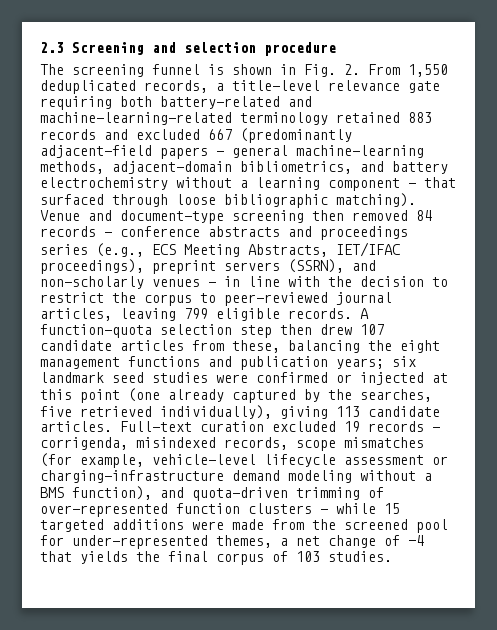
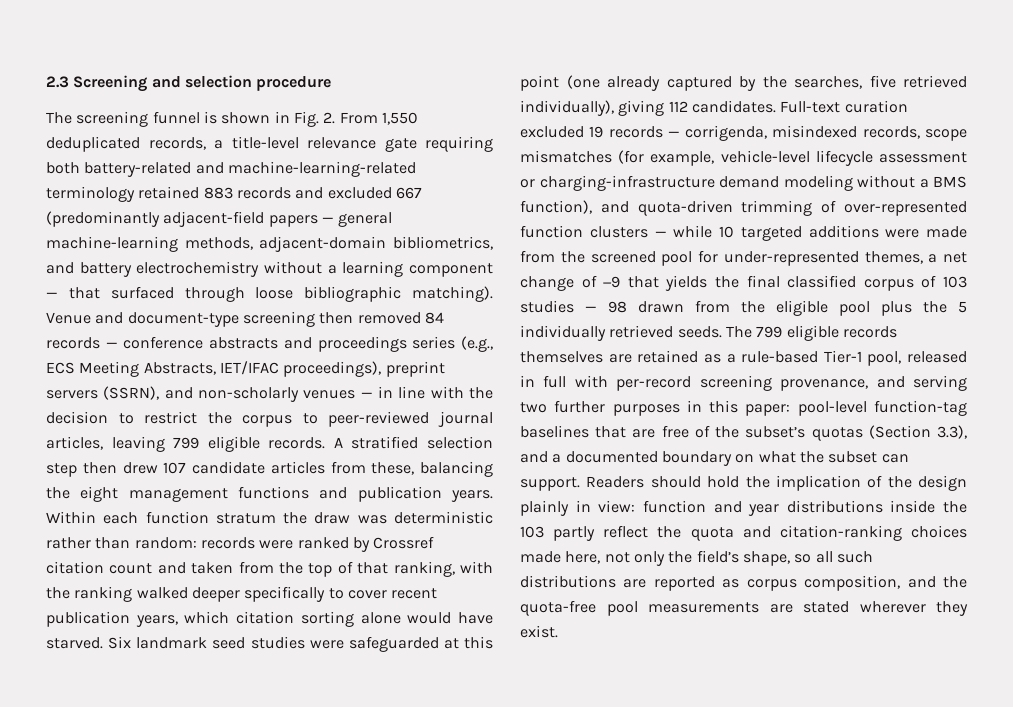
[40,324,152,338] function-quota -> [351,436,419,449] stratified
[336,356,416,369] years; six -> [450,490,493,502] [46,511,493,524] [46,536,435,552] [46,561,493,577] [46,586,438,602] [46,611,494,627] [46,636,132,649] years. Within each function stratum the draw was deterministic rather than random: records were ranked by Crossref citation count and taken from the top of that ranking, with the ranking walked deeper specifically to cover recent publication years, which citation sorting alone would have starved. Six
[256,372,424,385] confirmed or injected -> [348,636,439,652] safeguarded
[336,406,440,417] [40,421,112,432] 113 candidate articles. -> [668,100,776,113] 112 candidates.
[384,503,400,514] 15 -> [719,226,734,238] 10
[408,535,424,546] −4 -> [603,276,621,288] −9
(208, 556) none -> [787,275,857,288] classified
[328,551,392,562] studies. -> [520,300,967,316] [520,325,897,341] [520,350,967,366] [520,375,967,391] [520,400,967,416] [520,425,967,441] [520,451,909,466] [520,475,967,491] [520,500,967,516] [520,525,967,541] [520,550,873,566] [520,575,967,591] [520,600,968,616] [520,625,558,638] studies — 98 drawn from the eligible pool plus the 5 individually retrieved seeds. The 799 eligible records themselves are retained as a rule-based Tier-1 pool, released in full with per-record screening provenance, and serving two further purposes in this paper: pool-level function-tag baselines that are free of the subset’s quotas (Section 3.3), and a documented boundary on what the subset can support. Readers should hold the implication of the design plainly in view: function and year distributions inside the 103 partly reflect the quota and citation-ranking choices made here, not only the field’s shape, so all such distributions are reported as corpus composition, and the quota-free pool measurements are stated wherever they exist.

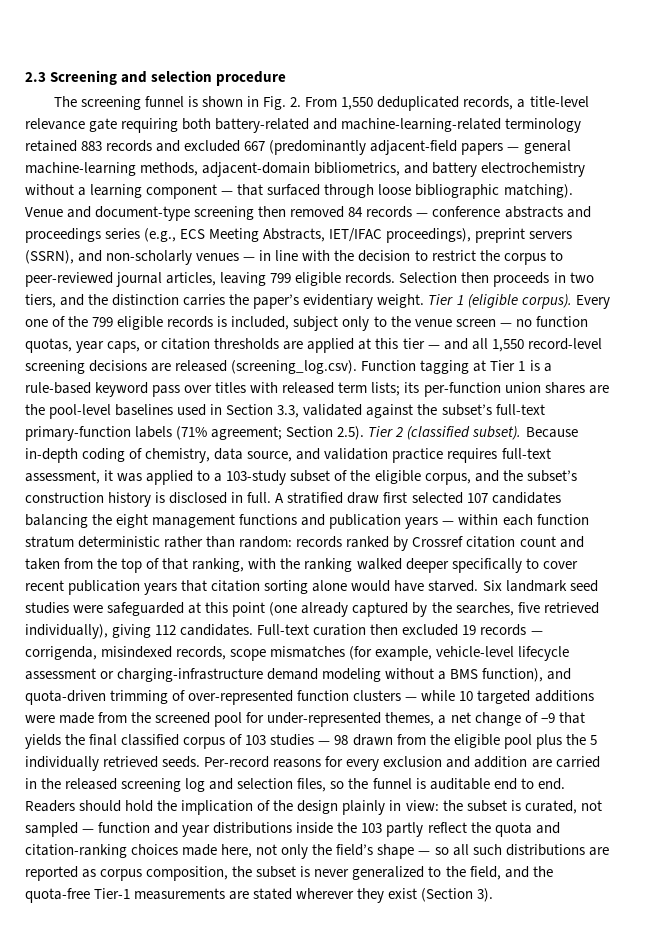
[333,436,493,449] [46,461,415,477] A stratified selection step then drew 107 candidate articles from these, -> [399,272,594,287] [25,294,610,309] [25,316,588,331] [25,338,602,353] [25,360,552,374] [25,382,609,397] [25,404,545,419] [25,426,578,441] [25,448,551,463] [25,470,577,485] [25,492,561,507] Selection then proceeds in two tiers, and the distinction carries the paper’s evidentiary weight. Tier 1 (eligible corpus). Every one of the 799 eligible records is included, subject only to the venue screen — no function quotas, year caps, or citation thresholds are applied at this tier — and all 1,550 record-level screening decisions are released (screening_log.csv). Function tagging at Tier 1 is a rule-based keyword pass over titles with released term lists; its per-function union shares are the pool-level baselines used in Section 3.3, validated against the subset’s full-text primary-function labels (71% agreement; Section 2.5). Tier 2 (classified subset). Because in-depth coding of chemistry, data source, and validation practice requires full-text assessment, it was applied to a 103-study subset of the eligible corpus, and the subset’s construction history is disclosed in full. A stratified draw first selected 107 candidates
[450,490,493,502] [46,511,387,524] years. Within each function stratum the draw was -> [405,514,589,529] [25,536,74,548] years — within each function stratum
[259,540,294,549] were -> (343, 542) none
[135,611,230,627] years, which -> [144,580,208,595] years that
(908, 106) none -> [370,624,399,635] then
[725,325,897,341] [520,350,967,366] [520,375,967,391] [520,400,967,416] [520,425,967,441] [520,451,909,466] [520,477,580,491] The 799 eligible records themselves are retained as a rule-based Tier-1 pool, released in full with per-record screening provenance, and serving two further purposes in this paper: pool-level function-tag baselines that are free of the subset’s quotas (Section 3.3), and a documented boundary on what the subset can support. -> [204,756,600,771] [25,778,565,792] Per-record reasons for every exclusion and addition are carried in the released screening log and selection files, so the funnel is auditable end to end.
(636, 506) none -> [442,800,602,814] [25,822,95,837] the subset is curated, not sampled —
[742,551,790,566] shape, -> [377,844,431,859] shape —
(901, 583) none -> [232,866,501,880] the subset is never generalized to the field,
[606,601,638,616] pool -> [94,888,131,899] Tier-1
[520,625,558,638] exist. -> [388,888,494,902] exist (Section 3).

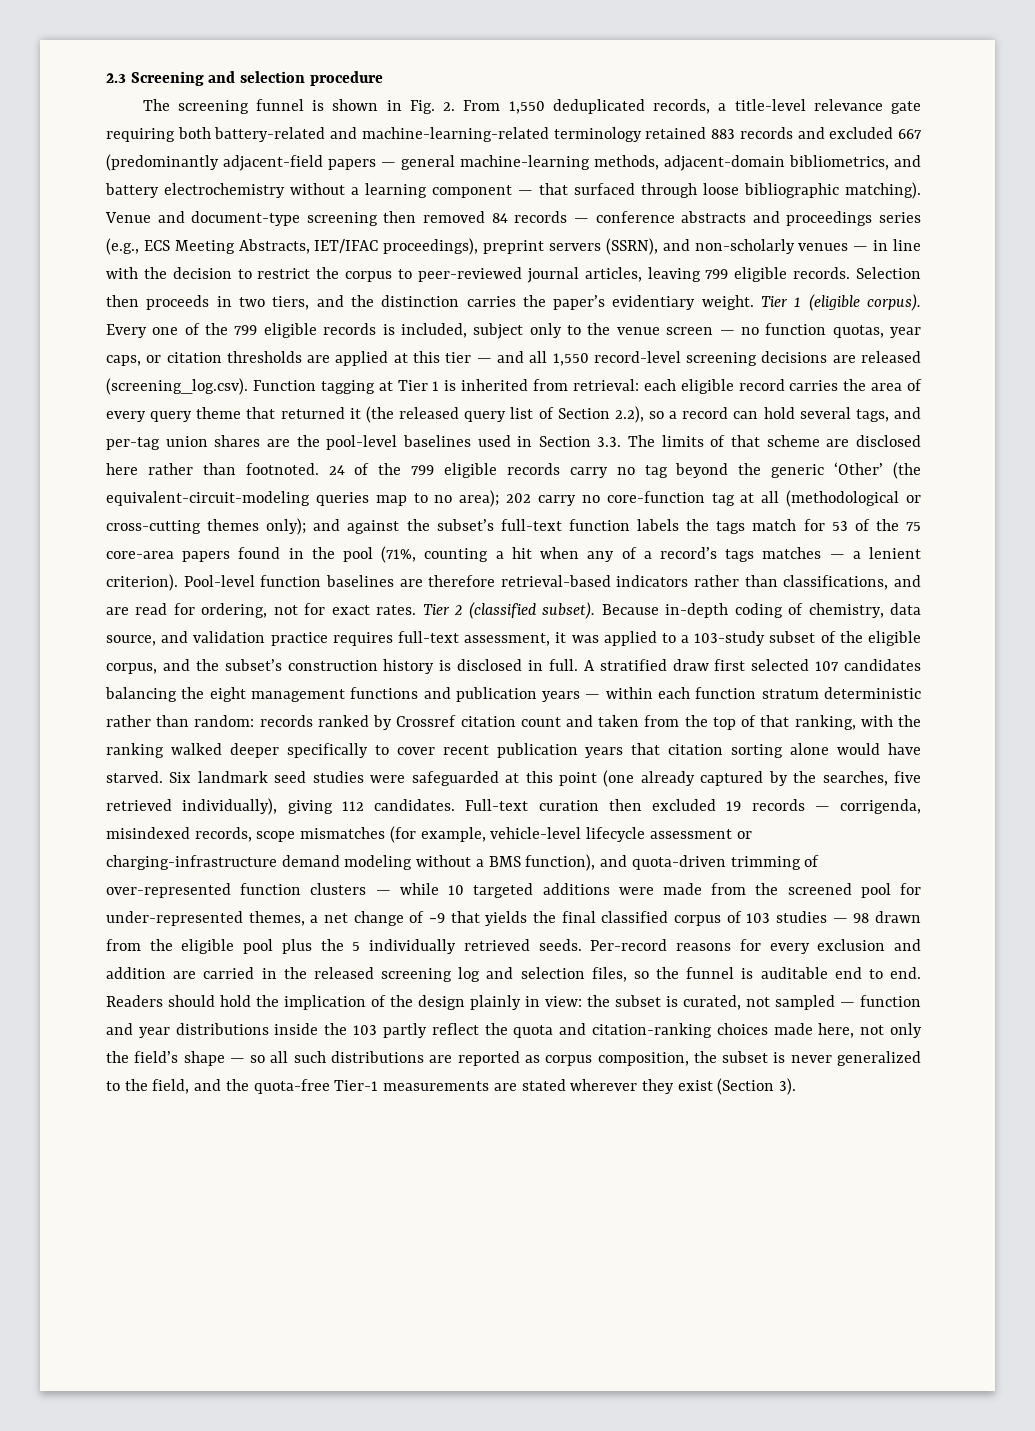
[543,363,552,372] [25,382,501,397] a rule-based keyword pass over titles with released term lists; its per-function -> [461,379,922,394] [106,406,921,423] [106,437,160,450] inherited from retrieval: each eligible record carries the area of every query theme that returned it (the released query list of Section 2.2), so a record can hold several tags, and per-tag
[277,404,545,418] [25,426,365,441] 3.3, validated against the subset’s full-text primary-function labels (71% agreement; Section 2.5). -> [597,435,921,447] [106,462,921,479] [106,490,921,507] [106,518,922,535] [106,546,922,563] [106,574,921,591] [106,603,417,618] 3.3. The limits of that scheme are disclosed here rather than footnoted. 24 of the 799 eligible records carry no tag beyond the generic ‘Other’ (the equivalent-circuit-modeling queries map to no area); 202 carry no core-function tag at all (methodological or cross-cutting themes only); and against the subset’s full-text function labels the tags match for 53 of the 75 core-area papers found in the pool (71%, counting a hit when any of a record’s tags matches — a lenient criterion). Pool-level function baselines are therefore retrieval-based indicators rather than classifications, and are read for ordering, not for exact rates.

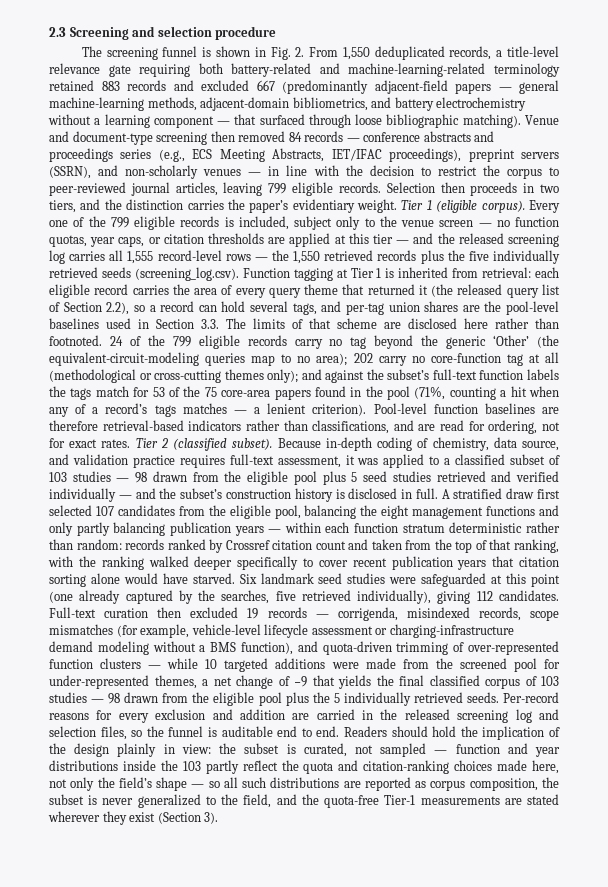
[529,351,921,366] all 1,550 record-level screening decisions are released -> [437,233,559,247] [49,250,561,264] [49,267,131,278] the released screening log carries all 1,555 record-level rows — the 1,550 retrieved records plus the five individually retrieved seeds
[694,631,766,646] 103-study -> [455,454,506,465] classified
[839,631,921,646] [106,663,157,674] the eligible corpus, -> [49,471,560,485] [49,488,132,502] 103 studies — 98 drawn from the eligible pool plus 5 seed studies retrieved and verified individually —
(921, 665) none -> [178,505,301,519] from the eligible pool,
(451, 693) none -> [49,522,166,536] only partly balancing

